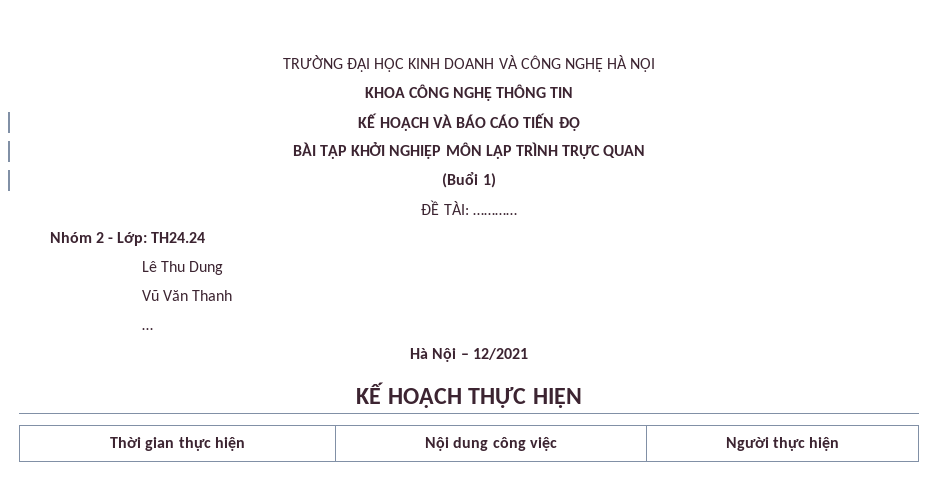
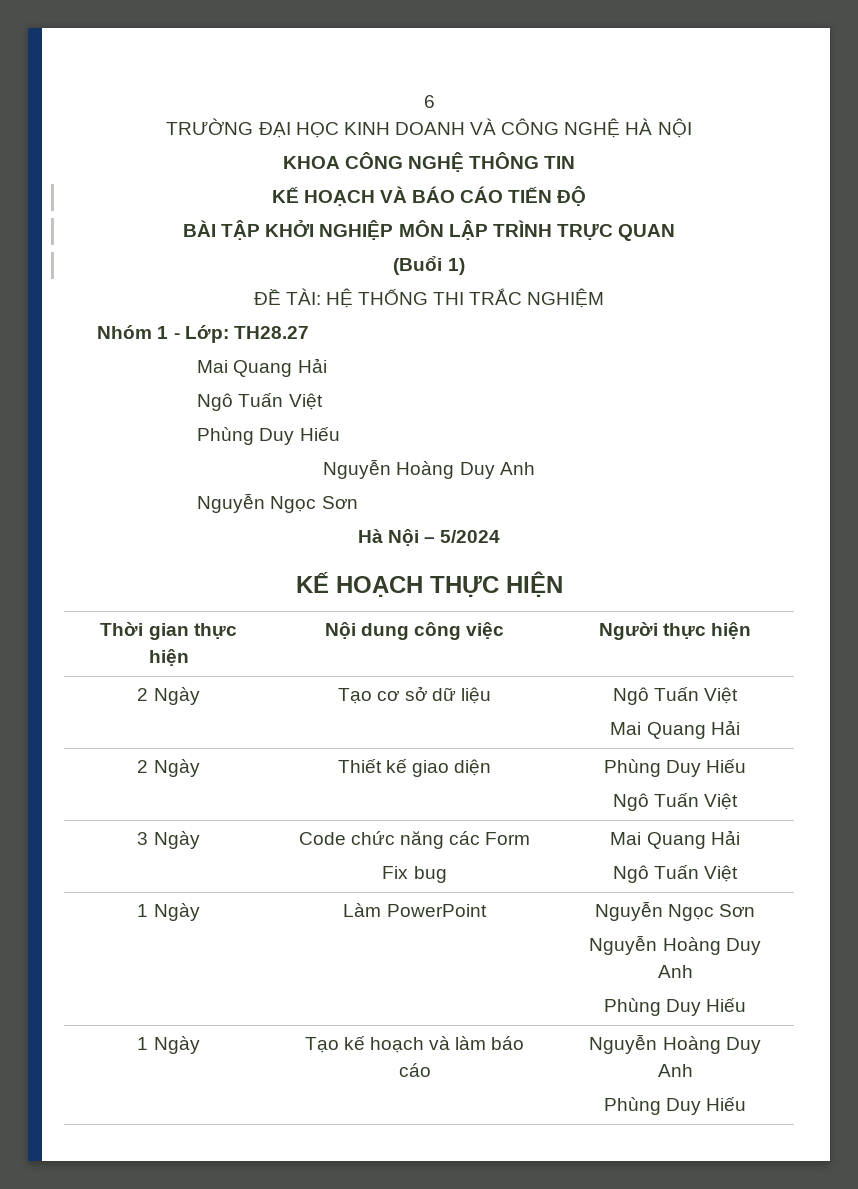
(282, 62) none -> [423,95,435,108] 6 //
[472,213,517,215] ………… -> [325,288,605,308] HỆ THỐNG THI TRẮC NGHIỆM
[95,232,104,243] 2 -> [157,326,169,339] 1
[151,232,206,243] [141,261,224,275] [141,290,233,301] [141,328,153,330] TH24.24 // Lê Thu Dung // Vũ Văn Thanh // … -> [233,326,309,339] [197,358,327,377] [197,393,323,411] [197,427,340,445] [323,459,535,479] [197,493,358,513] TH28.27 // Mai Quang Hải // Ngô Tuấn Việt // Phùng Duy Hiếu // Nguyễn Hoàng Duy Anh // Nguyễn Ngọc Sơn
[472,348,528,360] 12/2021 -> [440,530,501,543] 5/2024
(840, 444) none -> [137,687,200,705] [338,686,491,704] [612,687,739,705] [610,720,740,739] [137,759,200,777] [337,759,492,777] [603,759,747,777] [612,793,739,811] [137,831,200,849] [298,831,531,849] [382,866,447,883] [610,830,740,849] [612,865,739,883] [137,903,200,921] [343,903,487,917] [594,901,756,921] [589,935,761,955] [657,965,693,978] [603,998,747,1016] [137,1036,200,1054] [304,1036,525,1053] [398,1063,431,1077] [589,1034,761,1054] [657,1064,693,1077] [603,1097,747,1115] // 2 Ngày | Tạo cơ sở dữ liệu | Ngô Tuấn Việt // Mai Quang Hải // 2 Ngày | Thiết kế giao diện | Phùng Duy Hiếu // Ngô Tuấn Việt // 3 Ngày | Code chức năng các Form // Fix bug | Mai Quang Hải // Ngô Tuấn Việt // 1 Ngày | Làm PowerPoint | Nguyễn Ngọc Sơn // Nguyễn Hoàng Duy Anh // Phùng Duy Hiếu // 1 Ngày | Tạo kế hoạch và làm báo cáo | Nguyễn Hoàng Duy Anh // Phùng Duy Hiếu

